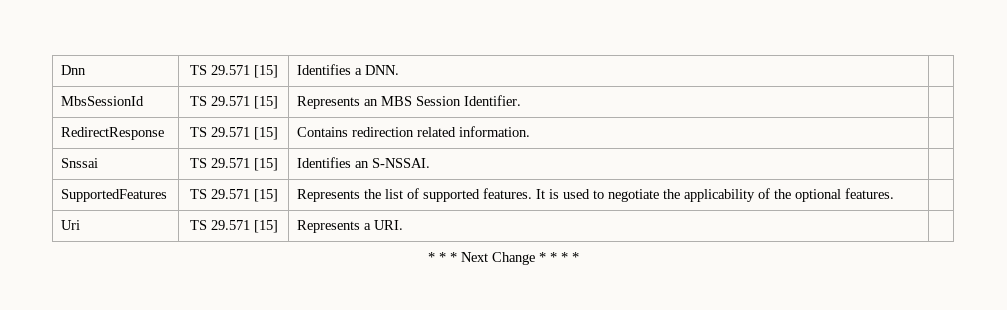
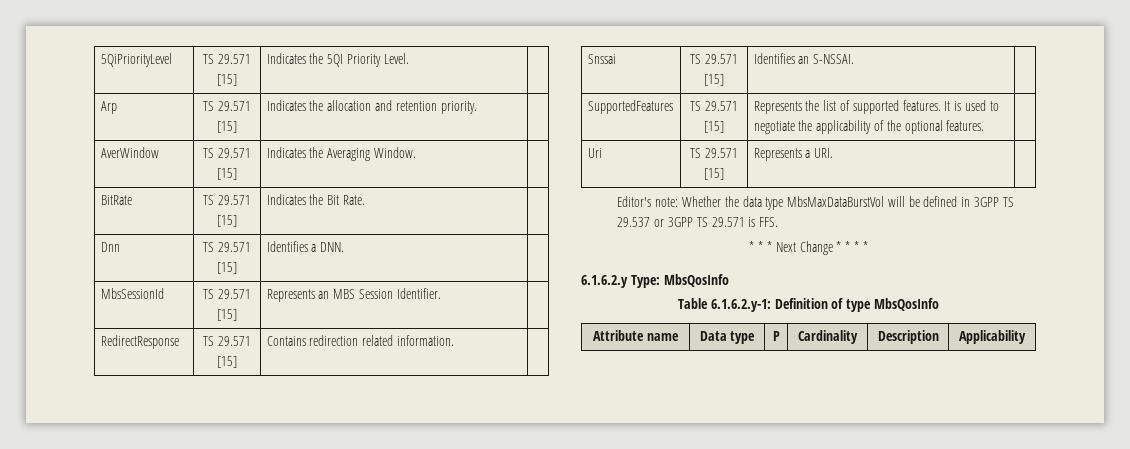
(60, 70) none -> [100,53,172,67] [203,54,251,64] [217,74,237,86] [266,53,409,67] [100,101,117,114] [203,101,251,111] [217,121,237,133] [266,100,477,114] [100,147,159,158] [203,148,251,158] [217,168,237,180] [266,147,416,161] [100,195,132,205] [203,195,251,205] [217,215,237,227] [266,194,365,205] 5QiPriorityLevel | TS 29.571 [15] | Indicates the 5QI Priority Level. | // Arp | TS 29.571 [15] | Indicates the allocation and retention priority. | // AverWindow | TS 29.571 [15] | Indicates the Averaging Window. | // BitRate | TS 29.571 [15] | Indicates the Bit Rate. | //
(403, 225) none -> [617,196,1014,210] [617,217,779,227] // Editor's note: Whether the data type MbsMaxDataBurstVol will be defined in 3GPP TS 29.537 or 3GPP TS 29.571 is FFS.
(579, 257) none -> [581,274,729,288] [678,298,939,312] [593,330,679,341] [699,331,756,344] [772,331,780,341] [798,330,858,344] [877,330,939,344] [959,330,1026,344] // 6.1.6.2.y Type: MbsQosInfo // Table 6.1.6.2.y-1: Definition of type MbsQosInfo // Attribute name | Data type | P | Cardinality | Description | Applicability

